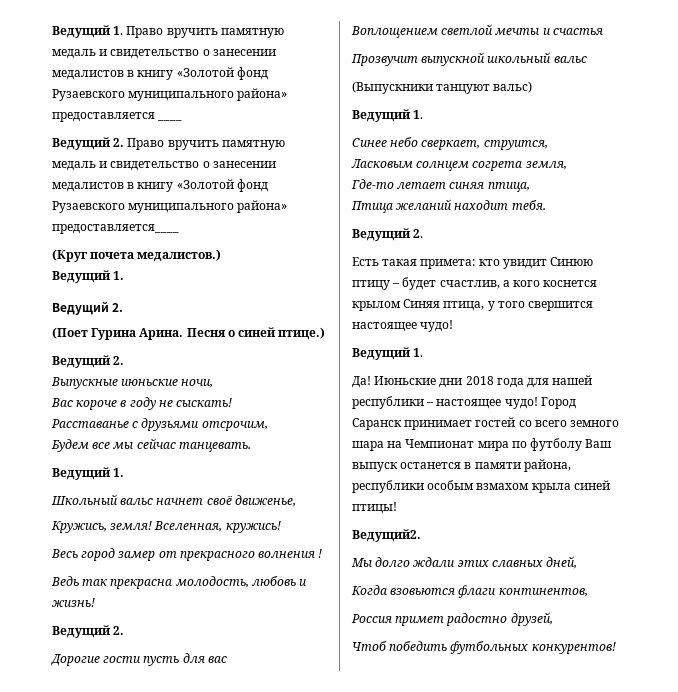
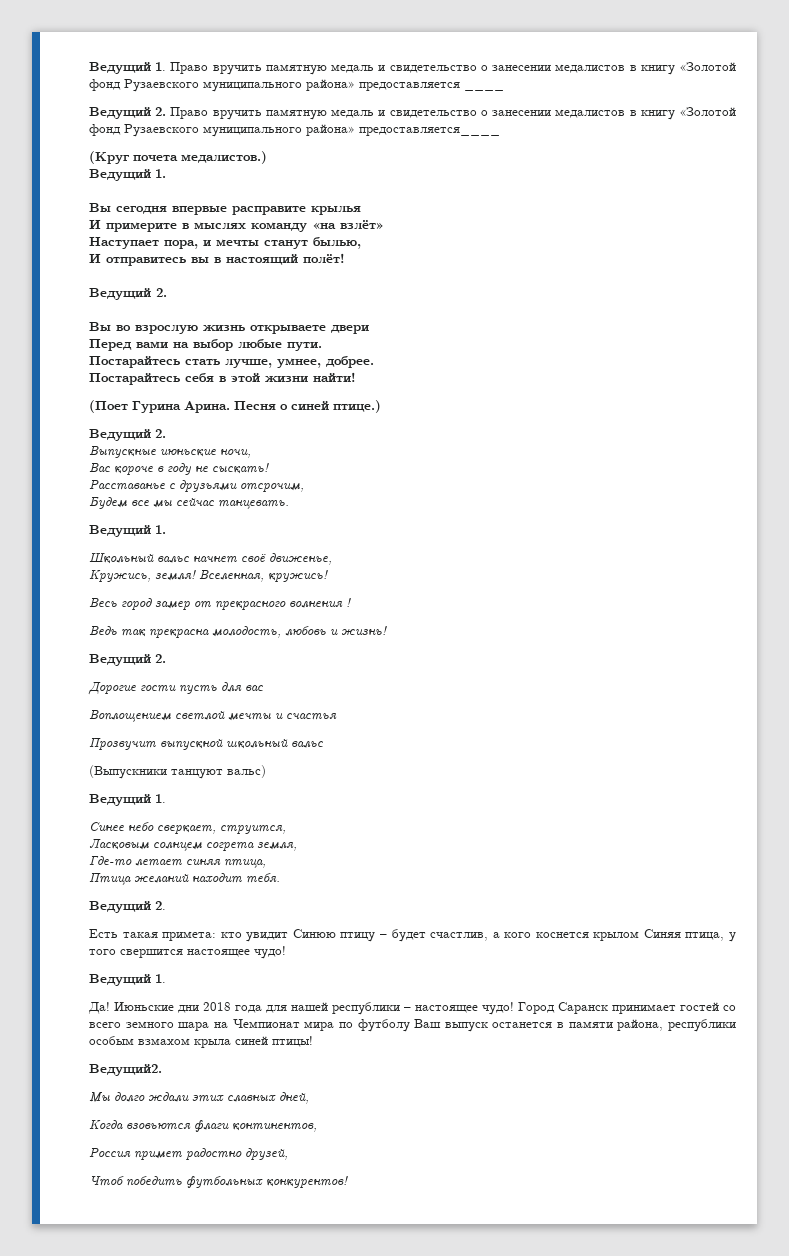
[52,301,124,315] Ведущий 2. -> [89,203,361,215] [89,219,384,232] [89,236,361,249] [89,253,345,266] [89,288,167,300] [89,322,369,334] [89,339,322,351] [89,356,374,368] [89,372,356,385] Вы сегодня впервые расправите крылья // И примерите в мыслях команду «на взлёт» // Наступает пора, и мечты станут былью, // И отправитесь вы в настоящий полёт! // Ведущий 2. // Вы во взрослую жизнь открываете двери // Перед вами на выбор любые пути. // Постарайтесь стать лучше, умнее, добрее. // Постарайтесь себя в этой жизни найти!

